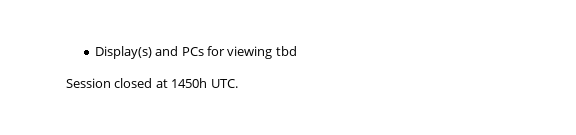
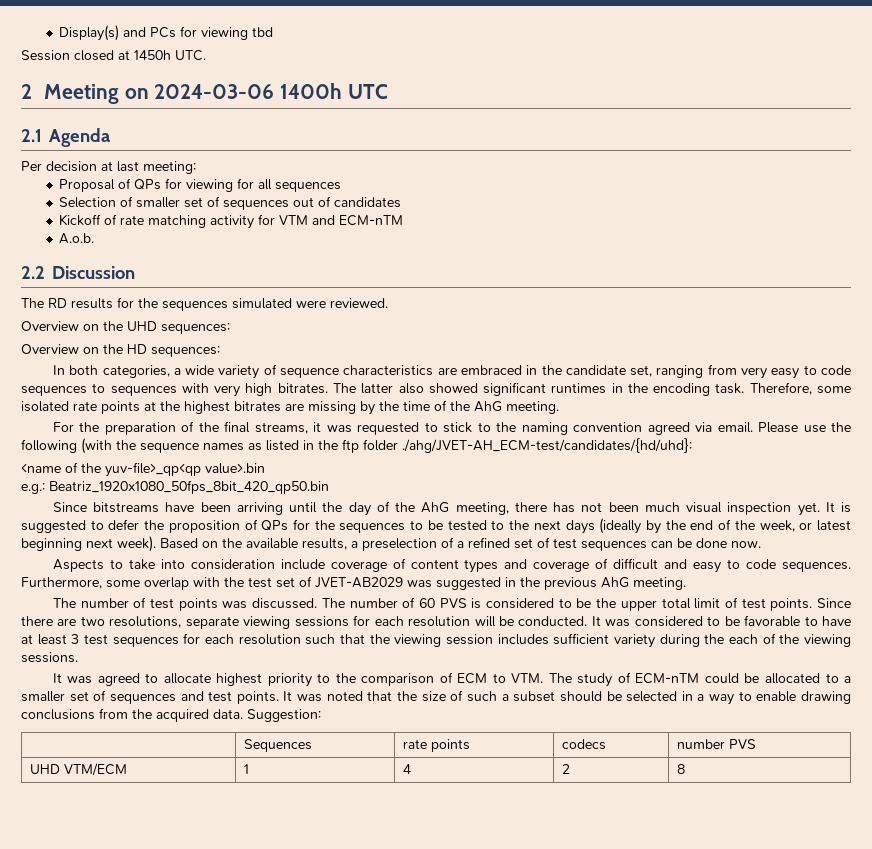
(238, 83) none -> [21,83,388,104] [21,128,110,147] [21,161,196,174] [59,178,342,192] [59,196,402,210] [59,214,404,229] [59,233,95,244] [21,266,135,279] [21,297,388,311] [21,321,230,334] [21,344,220,357] [52,364,851,379] [21,382,852,397] [21,400,559,415] [52,421,851,435] [21,438,692,454] [21,462,265,477] [21,480,329,494] [52,501,852,516] [21,518,852,534] [21,536,761,552] [52,558,851,573] [21,576,686,590] [52,597,852,611] [21,615,852,629] [21,633,851,648] [21,652,78,663] [52,672,851,687] [21,690,851,705] [21,708,321,722] [244,739,313,752] [403,739,471,752] [562,739,607,750] [677,739,757,749] [30,763,128,776] [244,764,250,774] [403,764,412,774] [562,764,571,774] [677,764,686,774] // 2 Meeting on 2024-03-06 1400h UTC // 2.1 Agenda // Per decision at last meeting: // Proposal of QPs for viewing for all sequences // Selection of smaller set of sequences out of candidates // Kickoff of rate matching activity for VTM and ECM-nTM // A.o.b. // 2.2 Discussion // The RD results for the sequences simulated were reviewed. // Overview on the UHD sequences: // Overview on the HD sequences: // In both categories, a wide variety of sequence characteristics are embraced in the candidate set, ranging from very easy to code sequences to sequences with very high bitrates. The latter also showed significant runtimes in the encoding task. Therefore, some isolated rate points at the highest bitrates are missing by the time of the AhG meeting. // For the preparation of the final streams, it was requested to stick to the naming convention agreed via email. Please use the following (with the sequence names as listed in the ftp folder ./ahg/JVET-AH_ECM-test/candidates/{hd/uhd}: // <name of the yuv-file>_qp<qp value>.bin // e.g.: Beatriz_1920x1080_50fps_8bit_420_qp50.bin // Since bitstreams have been arriving until the day of the AhG meeting, there has not been much visual inspection yet. It is suggested to defer the proposition of QPs for the sequences to be tested to the next days (ideally by the end of the week, or latest beginning next week). Based on the available results, a preselection of a refined set of test sequences can be done now. // Aspects to take into consideration include coverage of content types and coverage of difficult and easy to code sequences. Furthermore, some overlap with the test set of JVET-AB2029 was suggested in the previous AhG meeting. // The number of test points was discussed. The number of 60 PVS is considered to be the upper total limit of test points. Since there are two resolutions, separate viewing sessions for each resolution will be conducted. It was considered to be favorable to have at least 3 test sequences for each resolution such that the viewing session includes sufficient variety during the each of the viewing sessions. // It was agreed to allocate highest priority to the comparison of ECM to VTM. The study of ECM-nTM could be allocated to a smaller set of sequences and test points. It was noted that the size of such a subset should be selected in a way to enable drawing conclusions from the acquired data. Suggestion: // | Sequences | rate points | codecs | number PVS // UHD VTM/ECM | 1 | 4 | 2 | 8

